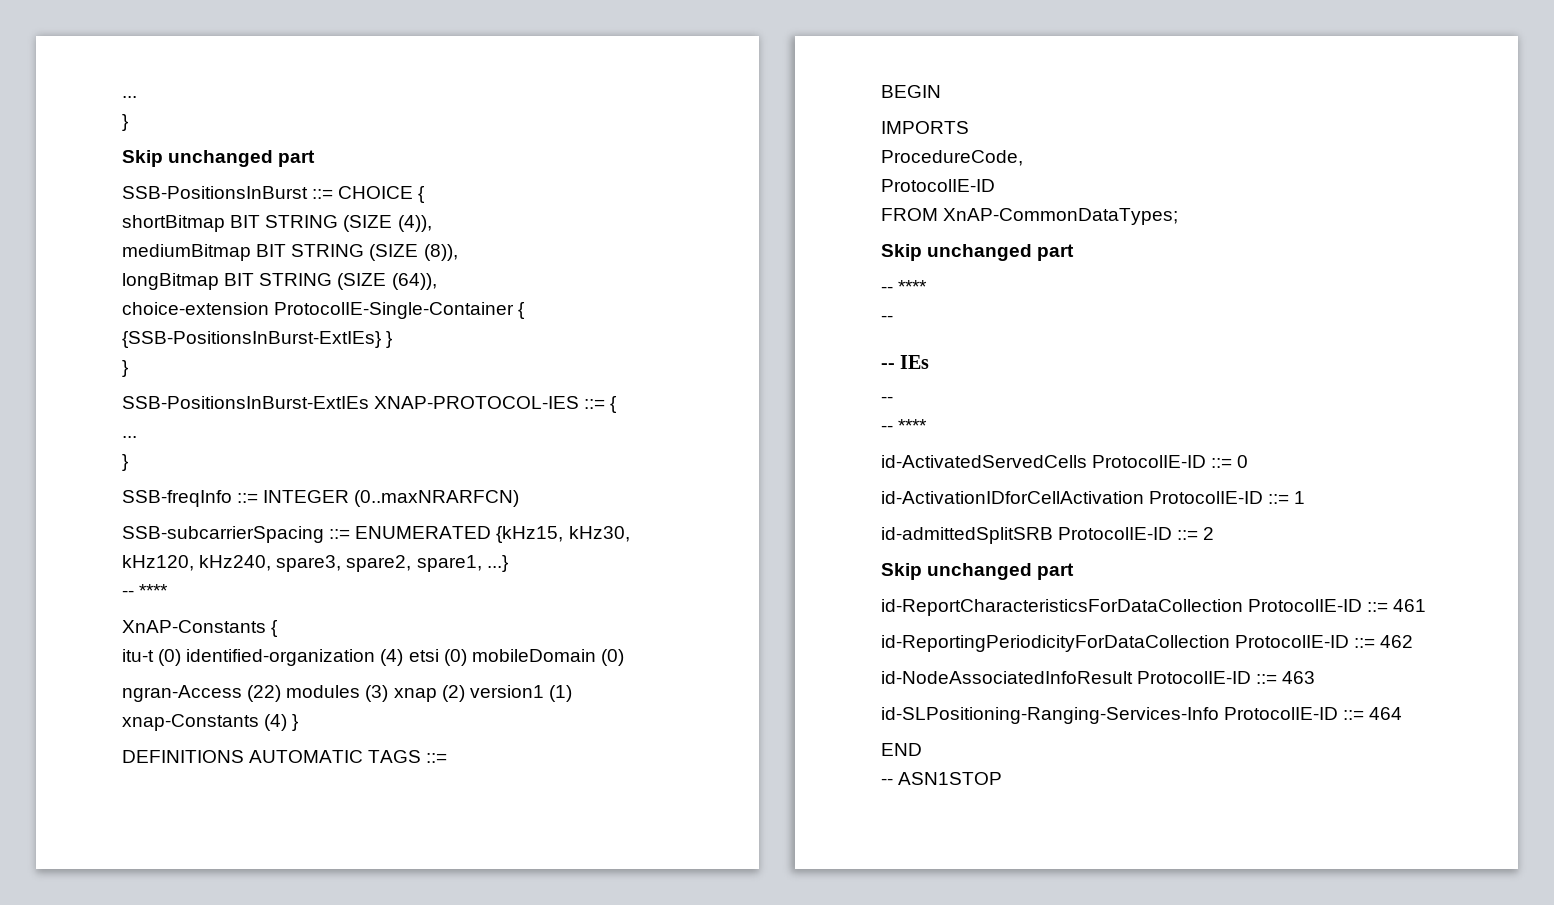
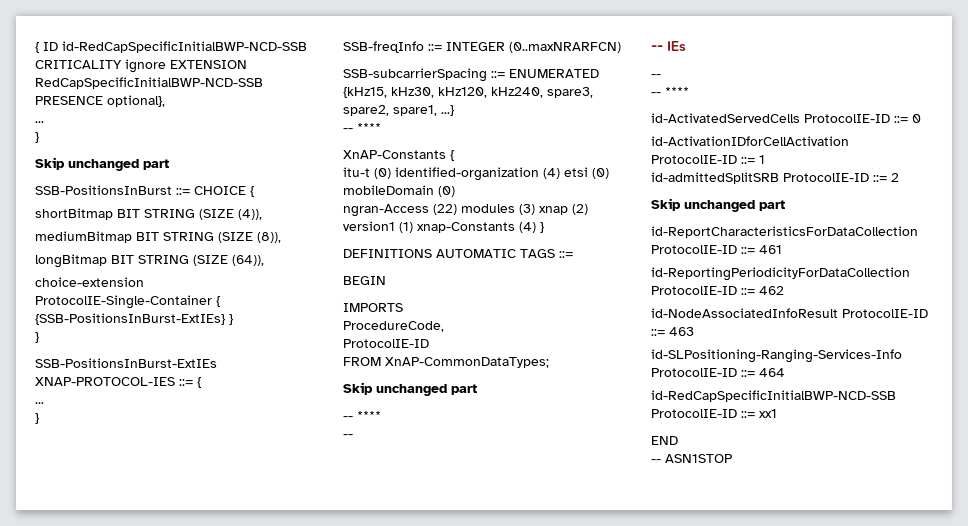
(122, 97) none -> [35,41,307,53] [35,59,247,73] [35,77,263,89] [35,95,165,107] { ID id-RedCapSpecificInitialBWP-NCD-SSB CRITICALITY ignore EXTENSION RedCapSpecificInitialBWP-NCD-SSB PRESENCE optional}, //
(1403, 713) none -> [651,390,896,402] [651,409,777,418] // id-RedCapSpecificInitialBWP-NCD-SSB ProtocolIE-ID ::= xx1

